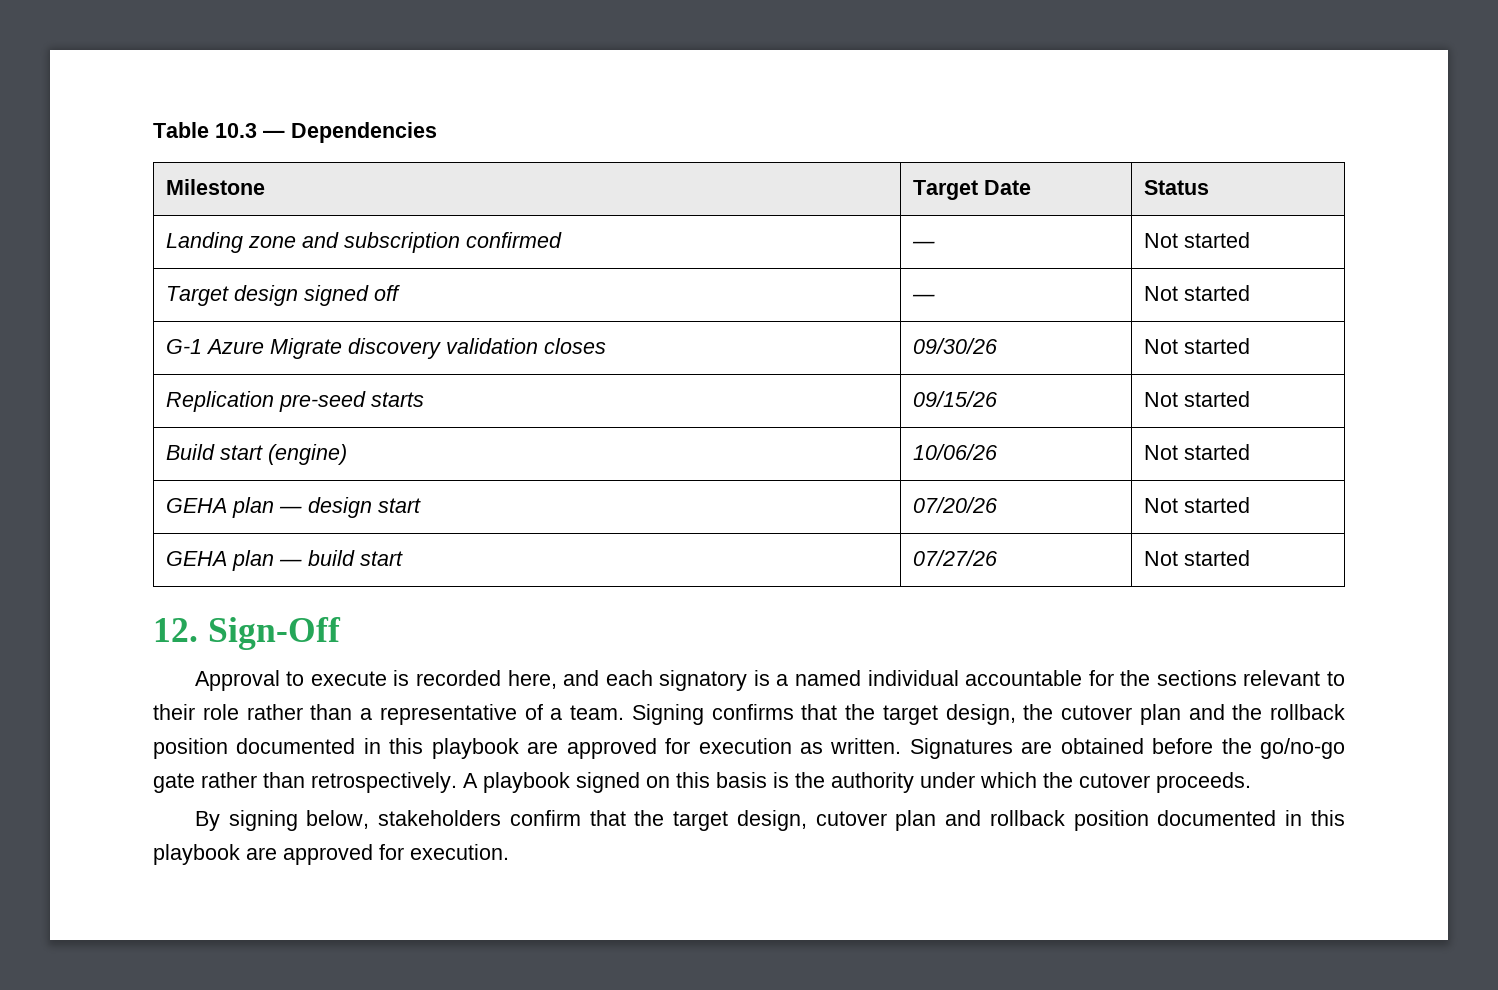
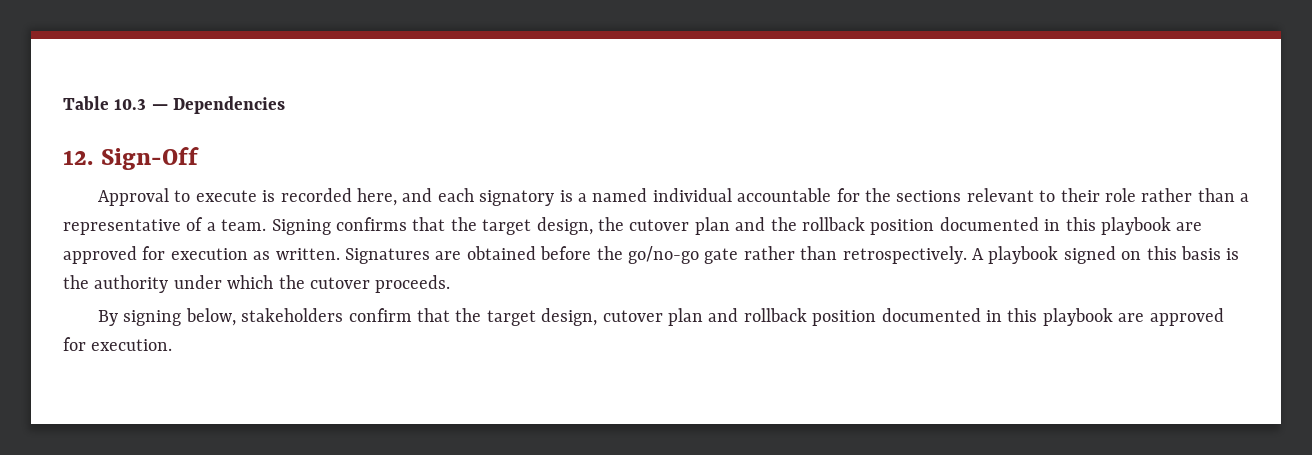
[166,179,266,195] [913,180,1032,200] [1144,180,1210,195] [166,232,563,253] [912,241,936,248] [1144,232,1251,248] [166,285,401,306] [912,294,936,301] [1144,285,1251,301] [166,338,607,359] [913,338,998,354] [1144,338,1251,354] [166,391,425,412] [913,391,998,407] [1144,391,1251,407] [166,444,348,465] [913,444,998,460] [1144,444,1251,460] [166,497,422,518] [913,497,998,513] [1144,497,1251,513] [166,550,404,571] [913,550,998,566] [1144,550,1251,566] // Milestone | Target Date | Status // Landing zone and subscription confirmed | — | Not started // Target design signed off | — | Not started // G-1 Azure Migrate discovery validation closes | 09/30/26 | Not started // Replication pre-seed starts | 09/15/26 | Not started // Build start (engine) | 10/06/26 | Not started // GEHA plan — design start | 07/20/26 | Not started // GEHA plan — build start | 07/27/26 | Not started -> (286, 105) none

